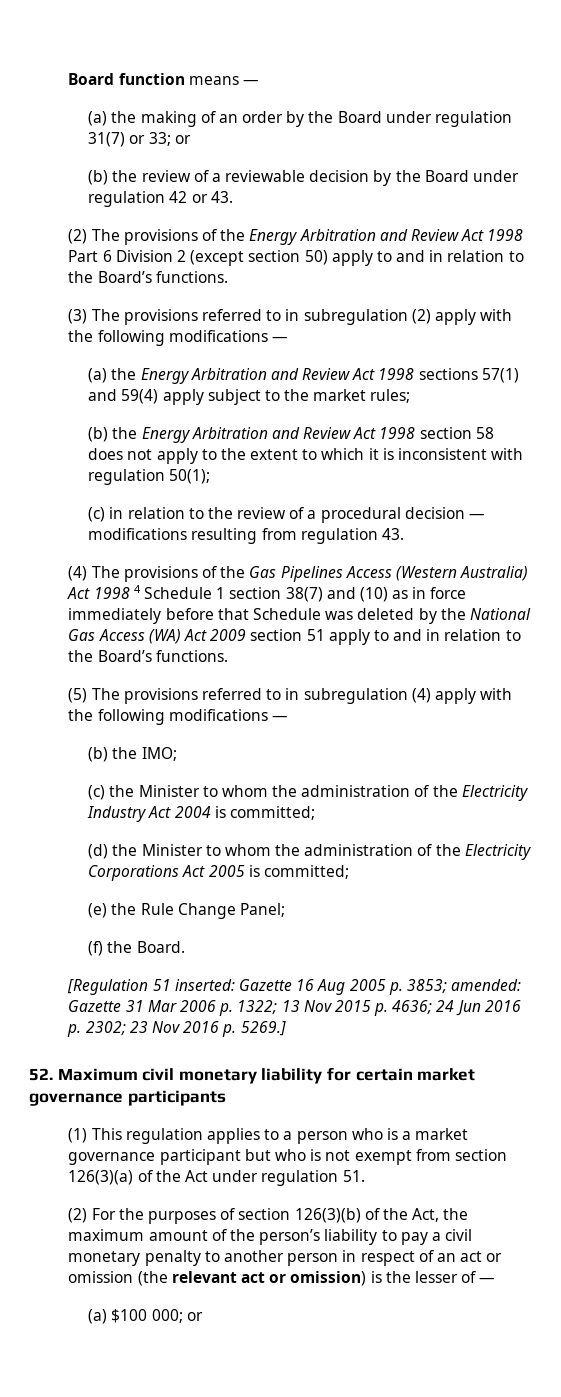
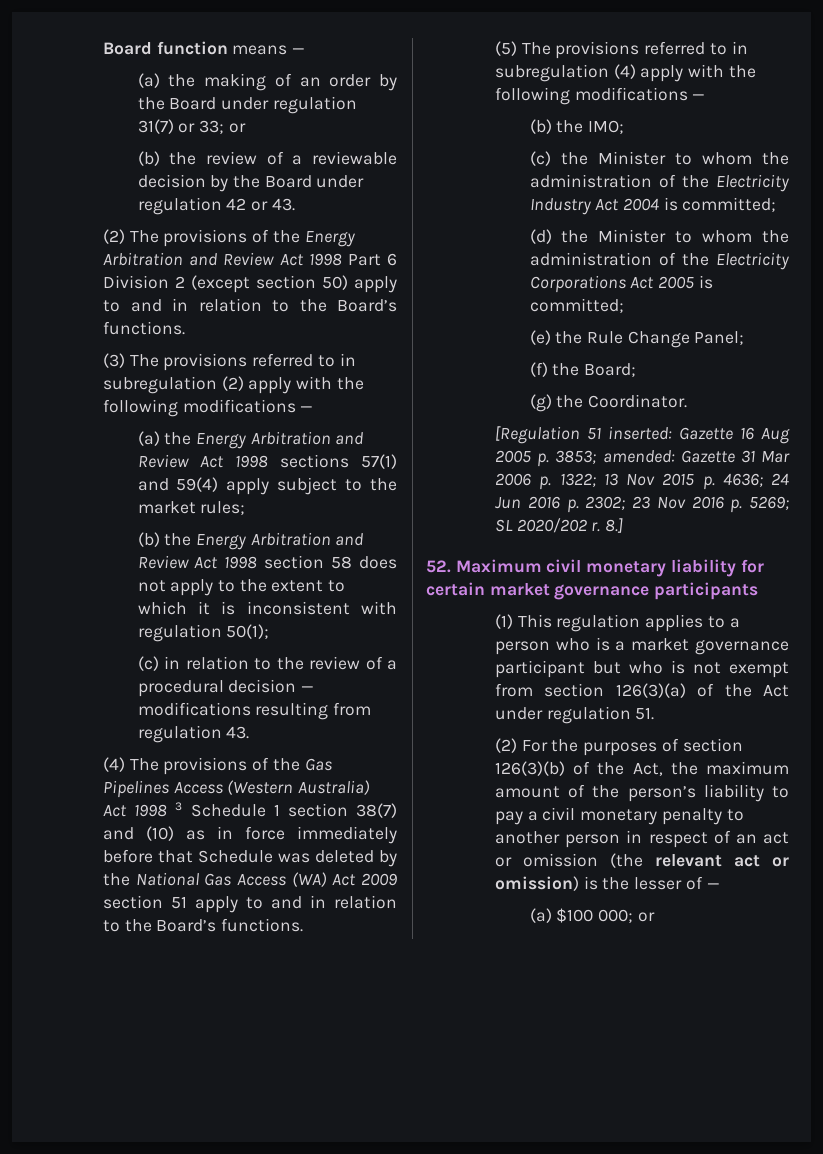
[133,585,141,593] 4 -> [175,802,183,811] 3
[136,941,185,953] Board. -> [583,363,636,377] [529,394,687,412] Board; // (g) the Coordinator.
[240,1021,286,1036] 5269.] -> [749,496,789,510] [495,518,624,533] 5269; SL 2020/202 r. 8.]

